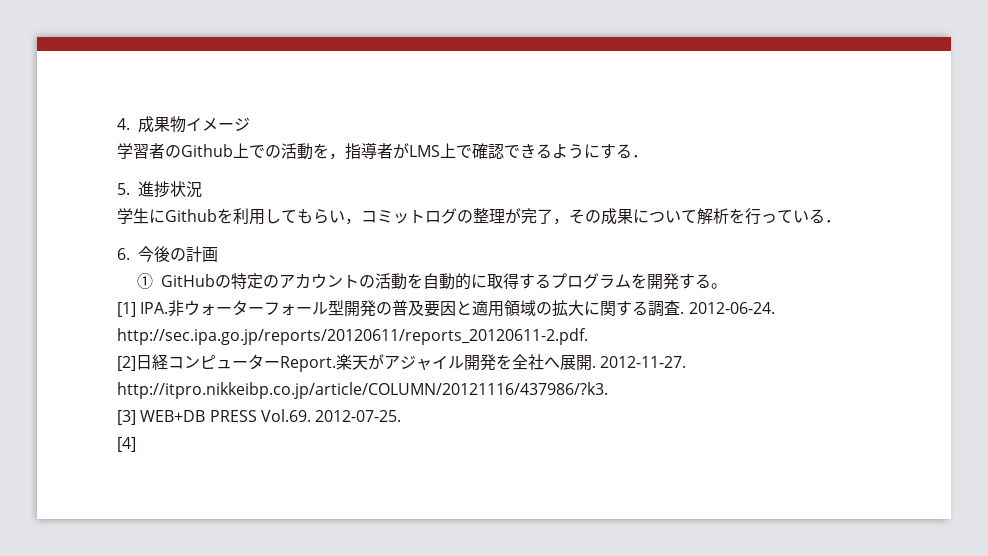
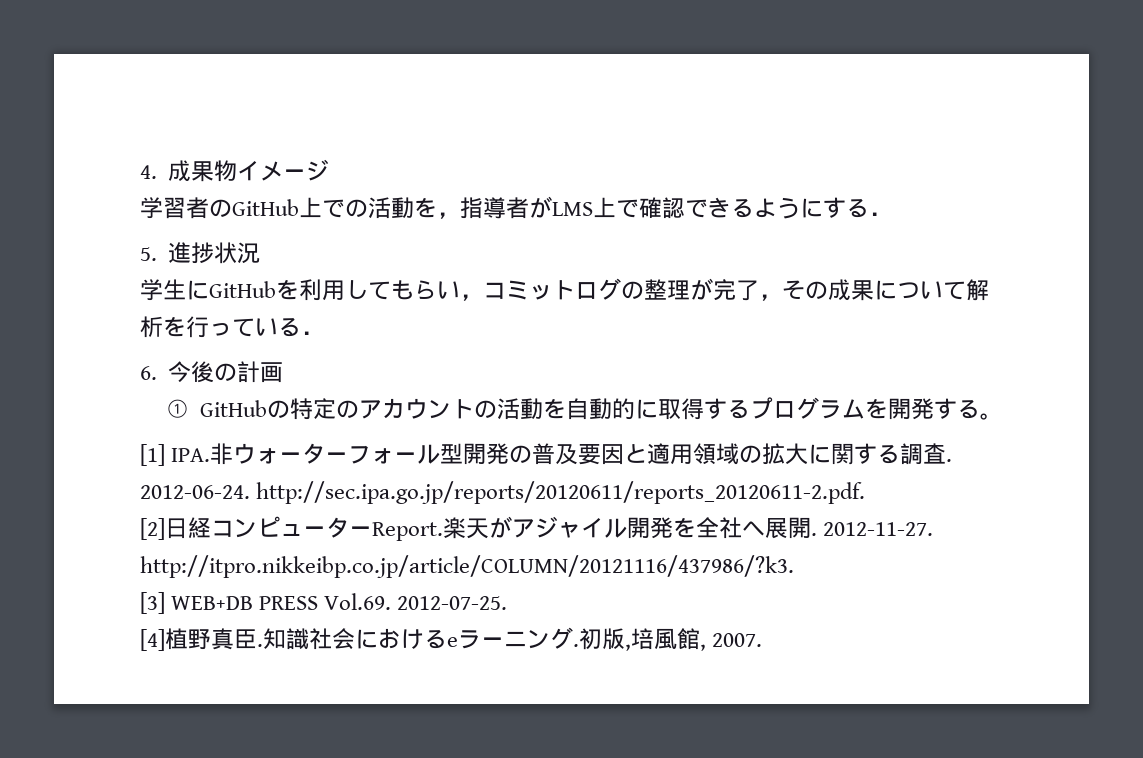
[181,144,233,157] Github -> [232,199,299,216] GitHub
[165,209,217,222] Github -> [209,281,276,298] GitHub
(136, 444) none -> [165,627,763,651] 植野真臣.知識社会におけるeラーニング.初版,培風館, 2007.

